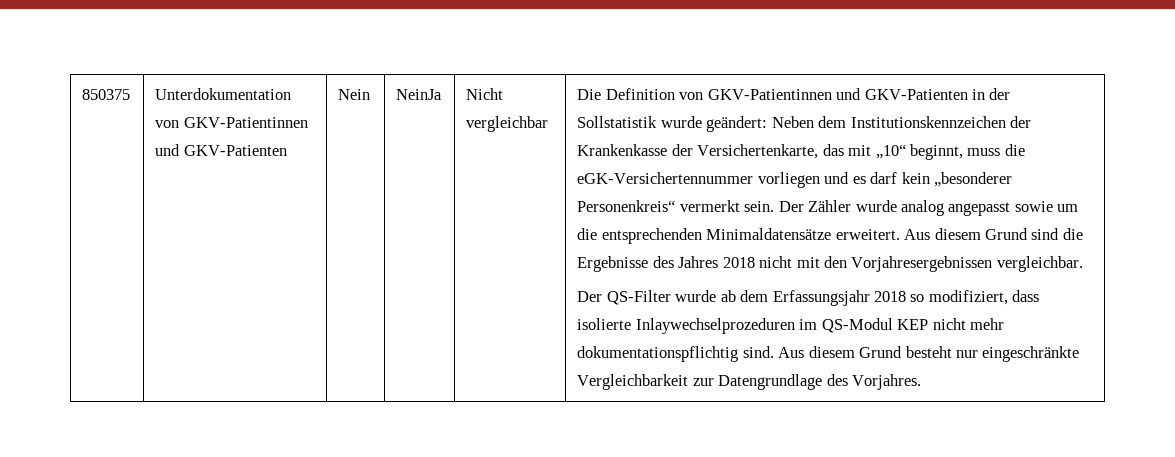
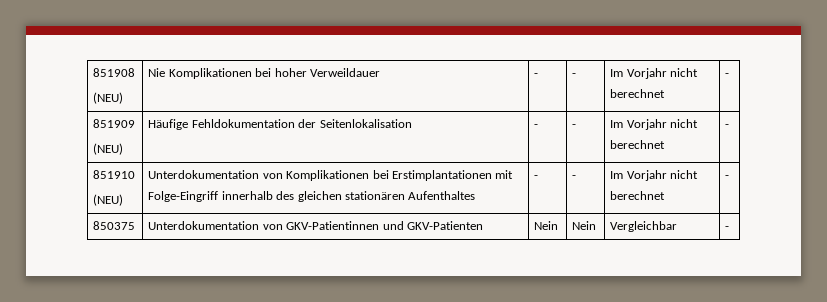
(82, 94) none -> [93,68,136,77] [93,92,124,104] [148,68,380,79] [534,73,539,77] [572,73,577,77] [610,68,699,79] [610,89,666,98] [725,73,730,77] [93,119,136,128] [93,143,124,155] [148,119,412,130] [534,124,539,128] [572,124,577,128] [610,119,699,130] [610,140,666,149] [725,124,730,128] [93,170,136,179] [93,194,124,206] [148,170,514,181] [148,191,476,202] [534,175,539,179] [572,175,577,179] [610,170,699,181] [610,191,666,200] [725,175,730,179] 851908 // (NEU) | Nie Komplikationen bei hoher Verweildauer | - | - | Im Vorjahr nicht berechnet | - // 851909 // (NEU) | Häufige Fehldokumentation der Seitenlokalisation | - | - | Im Vorjahr nicht berechnet | - // 851910 // (NEU) | Unterdokumentation von Komplikationen bei Erstimplantationen mit Folge-Eingriff innerhalb des gleichen stationären Aufenthaltes | - | - | Im Vorjahr nicht berechnet | - //
[396,89,443,100] [466,88,504,100] [466,116,549,132] [577,88,1011,100] [577,116,1032,132] [577,144,1025,160] [577,172,1013,188] [577,200,1079,216] [577,228,1083,244] [577,256,1083,272] [577,290,1040,306] [577,318,1005,334] [577,346,1080,362] [577,374,922,390] NeinJa | Nicht vergleichbar | Die Definition von GKV-Patientinnen und GKV-Patienten in der Sollstatistik wurde geändert: Neben dem Institutionskennzeichen der Krankenkasse der Versichertenkarte, das mit „10“ beginnt, muss die eGK-Versichertennummer vorliegen und es darf kein „besonderer Personenkreis“ vermerkt sein. Der Zähler wurde analog angepasst sowie um die entsprechenden Minimaldatensätze erweitert. Aus diesem Grund sind die Ergebnisse des Jahres 2018 nicht mit den Vorjahresergebnissen vergleichbar. // Der QS-Filter wurde ab dem Erfassungsjahr 2018 so modifiziert, dass isolierte Inlaywechselprozeduren im QS-Modul KEP nicht mehr dokumentationspflichtig sind. Aus diesem Grund besteht nur eingeschränkte Vergleichbarkeit zur Datengrundlage des Vorjahres. -> [572,221,597,230] [610,221,678,232] [725,226,730,230] Nein | Vergleichbar | -

